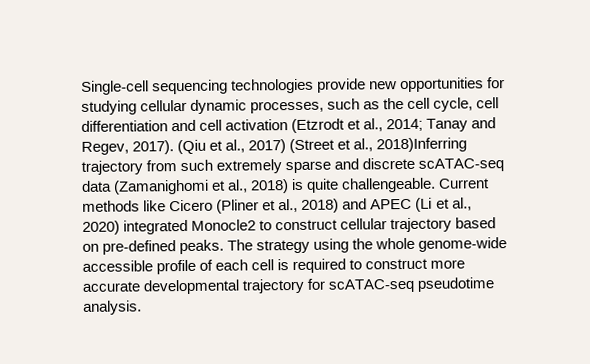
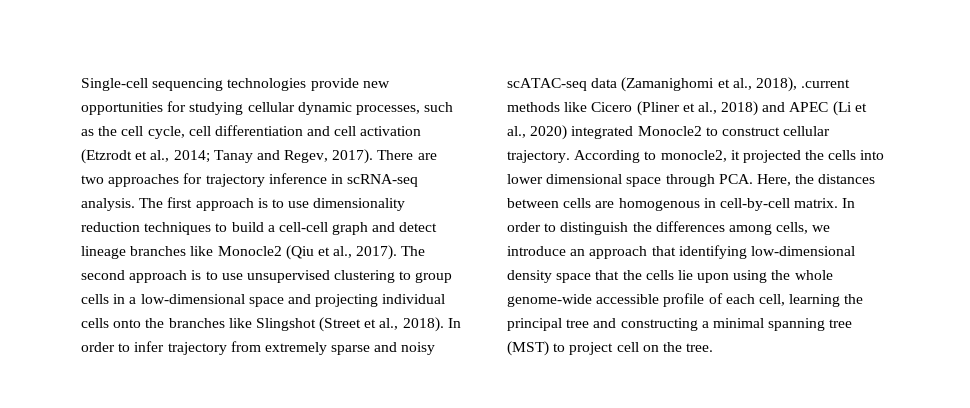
[177,137,468,155] (Qiu et al., 2017) (Street et al., 2018)Inferring -> [377,150,437,160] [81,173,419,187] [81,197,406,211] [81,222,438,235] [81,245,426,260] [81,270,453,283] [81,294,446,307] [81,317,461,332] [81,341,165,352] There are two approaches for trajectory inference in scRNA-seq analysis. The first approach is to use dimensionality reduction techniques to build a cell-cell graph and detect lineage branches like Monocle2 (Qiu et al., 2017). The second approach is to use unsupervised clustering to group cells in a low-dimensional space and projecting individual cells onto the branches like Slingshot (Street et al., 2018). In order to infer
[180,159,214,172] such -> (261, 346) none
[362,157,416,170] discrete -> [401,342,436,355] noisy
[250,177,491,194] 2018) is quite challengeable. Current -> [755,77,851,92] 2018), .current
[390,217,497,233] [82,239,311,255] trajectory based on pre-defined peaks. The strategy -> [507,150,885,163] [507,174,876,187] [507,198,856,211] [507,221,831,235] [507,245,855,259] [507,270,730,283] trajectory. According to monocle2, it projected the cells into lower dimensional space through PCA. Here, the distances between cells are homogenous in cell-by-cell matrix. In order to distinguish the differences among cells, we introduce an approach that identifying low-dimensional density space that the cells lie upon
[251,258,466,274] [82,277,495,295] [83,300,142,315] cell is required to construct more accurate developmental trajectory for scATAC-seq pseudotime analysis. -> [758,294,864,307] [507,318,853,331] [507,341,714,356] cell, learning the principal tree and constructing a minimal spanning tree (MST) to project cell on the tree.

